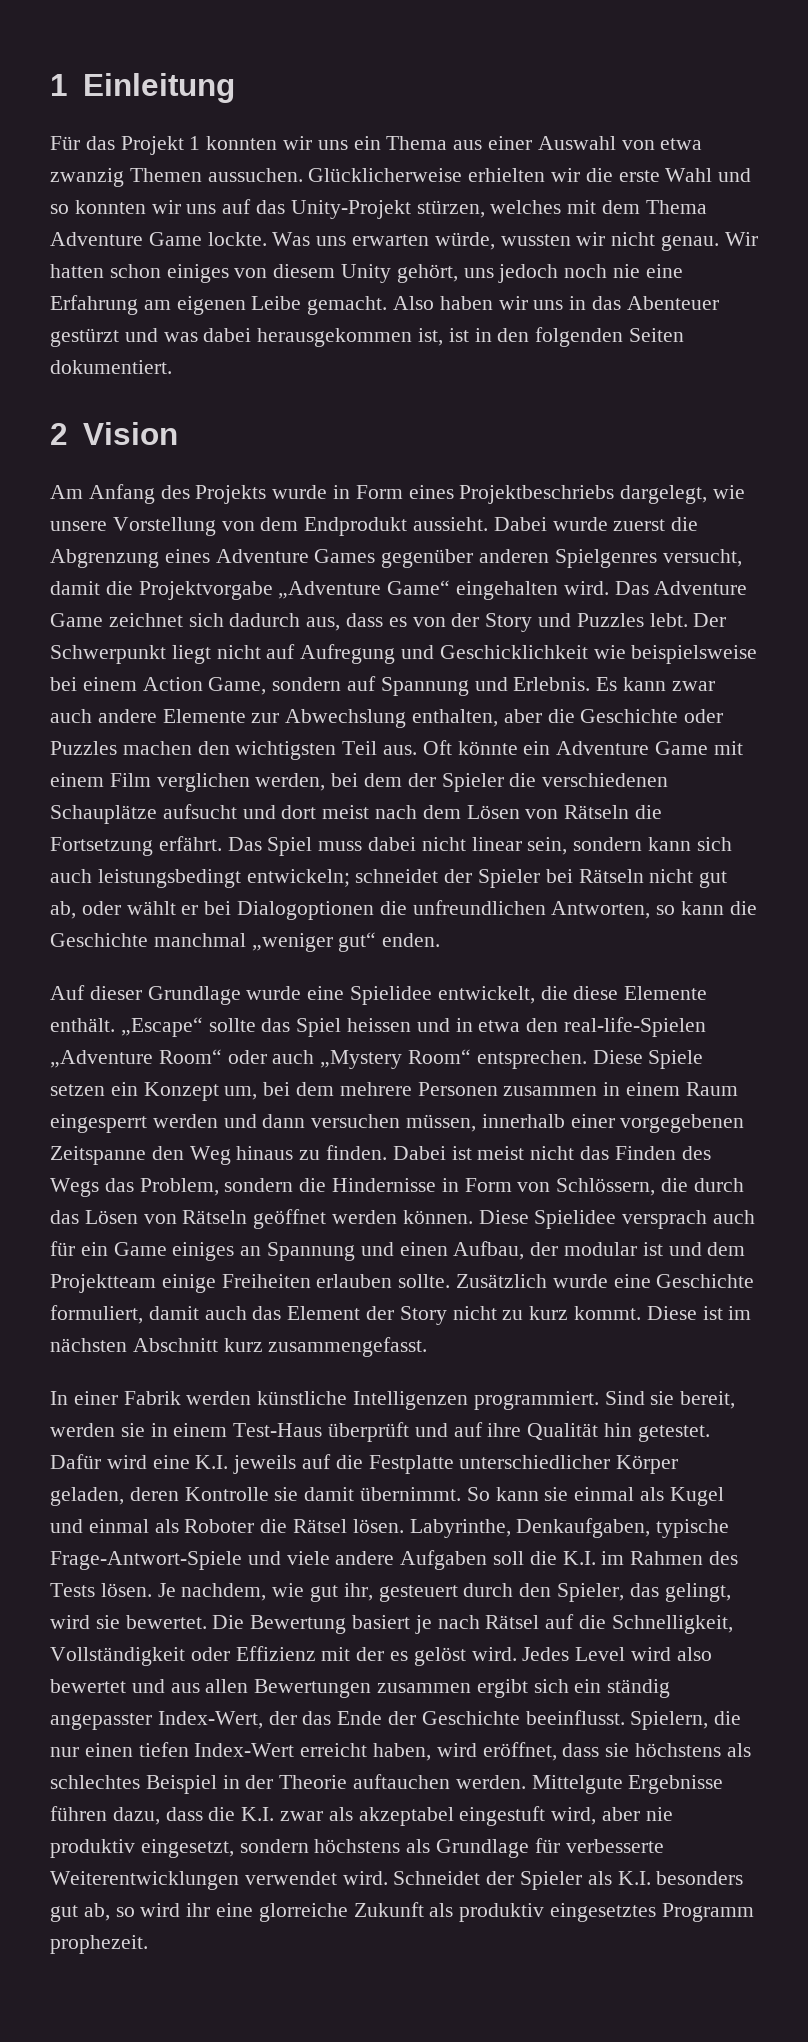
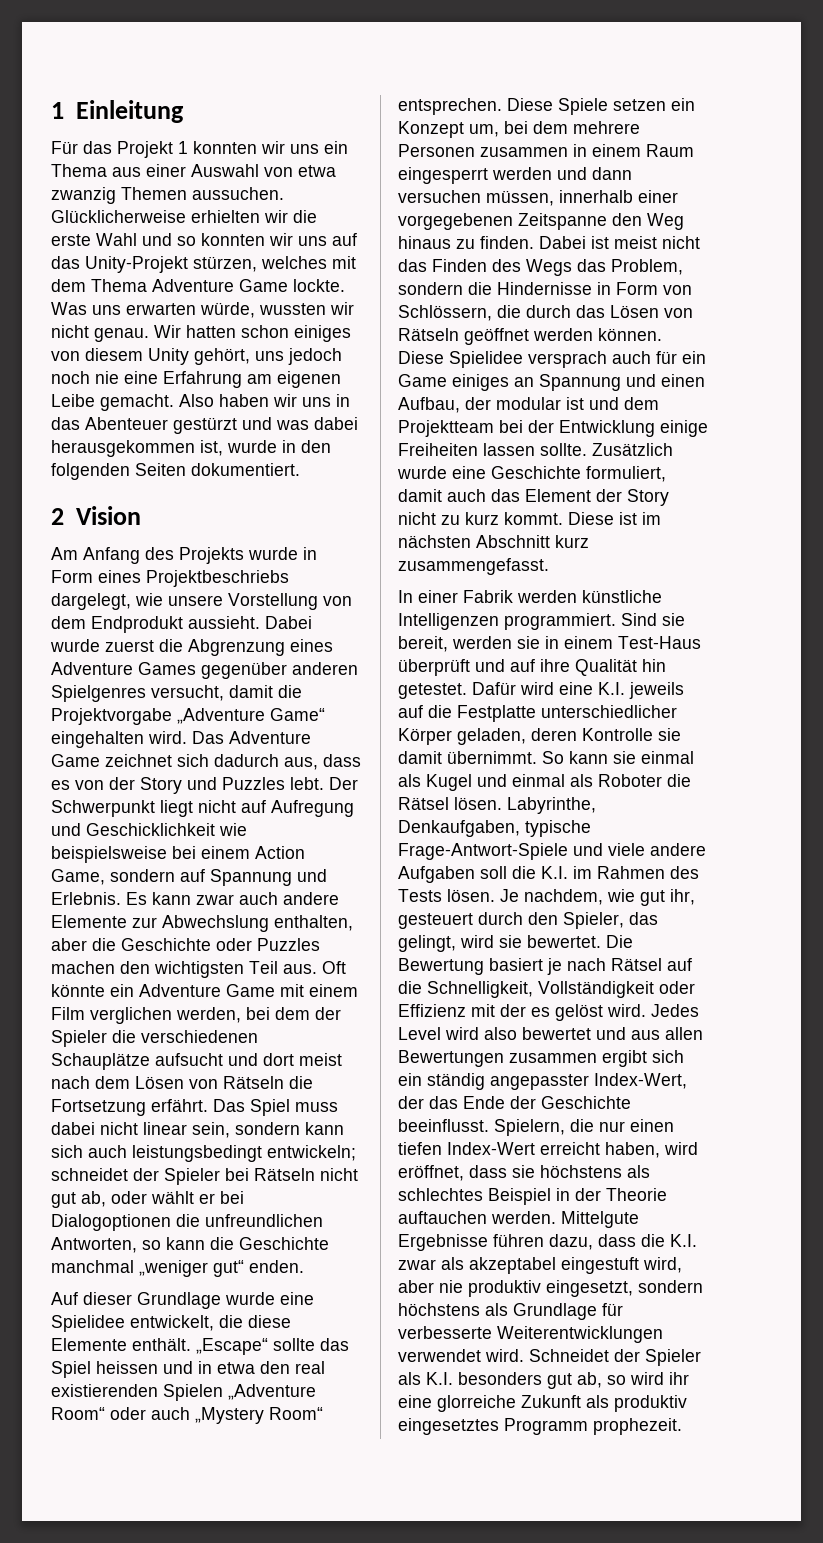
[448,328,469,342] ist -> [227,440,277,453] wurde
[564,1017,707,1037] real-life-Spielen -> [295,1361,325,1374] [51,1384,223,1401] real existierenden Spielen
(156, 1283) none -> [499,420,655,437] bei der Entwicklung
[316,1274,393,1288] erlauben -> [483,443,535,456] lassen

